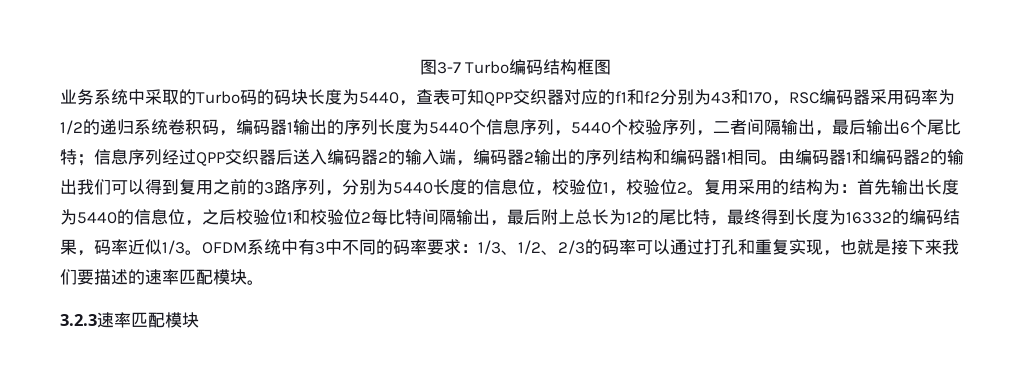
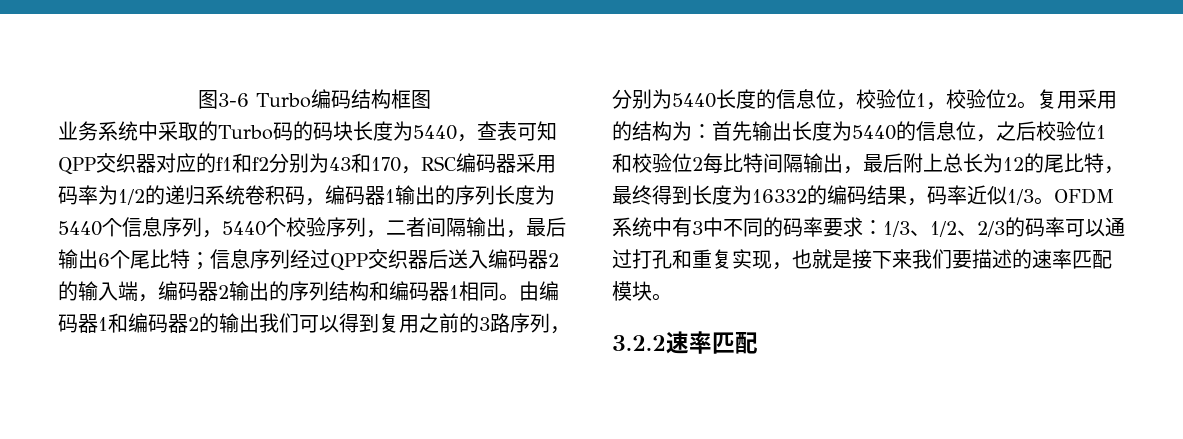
[419,59,461,75] 图3-7 -> [198,90,250,109] 图3-6
[60,312,199,328] 3.2.3速率匹配模块 -> [612,331,758,354] 3.2.2速率匹配

